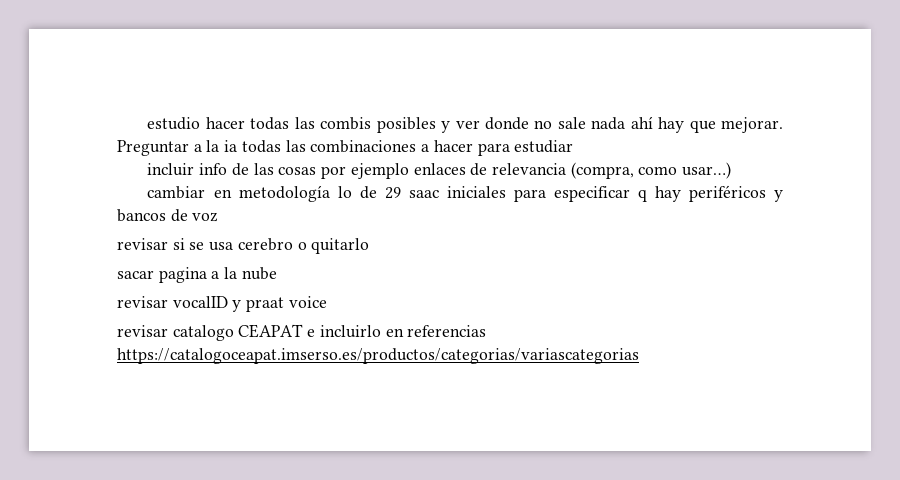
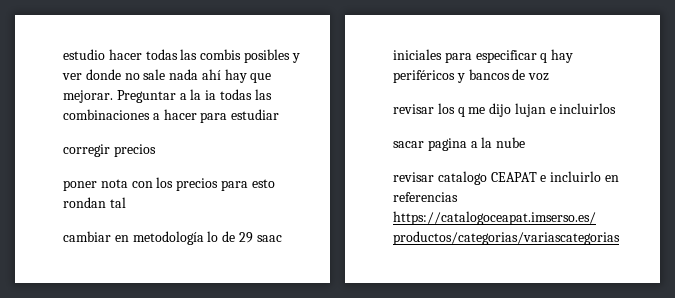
[147,162,732,179] incluir info de las cosas por ejemplo enlaces de relevancia (compra, como usar…) -> [63,144,156,157] [63,177,275,191] [63,197,126,208] corregir precios // poner nota con los precios para esto rondan tal
[172,238,370,254] si se usa cerebro o quitarlo -> [437,103,617,117] los q me dijo lujan e incluirlos
[117,296,327,312] // revisar vocalID y praat voice -> (526, 142) none

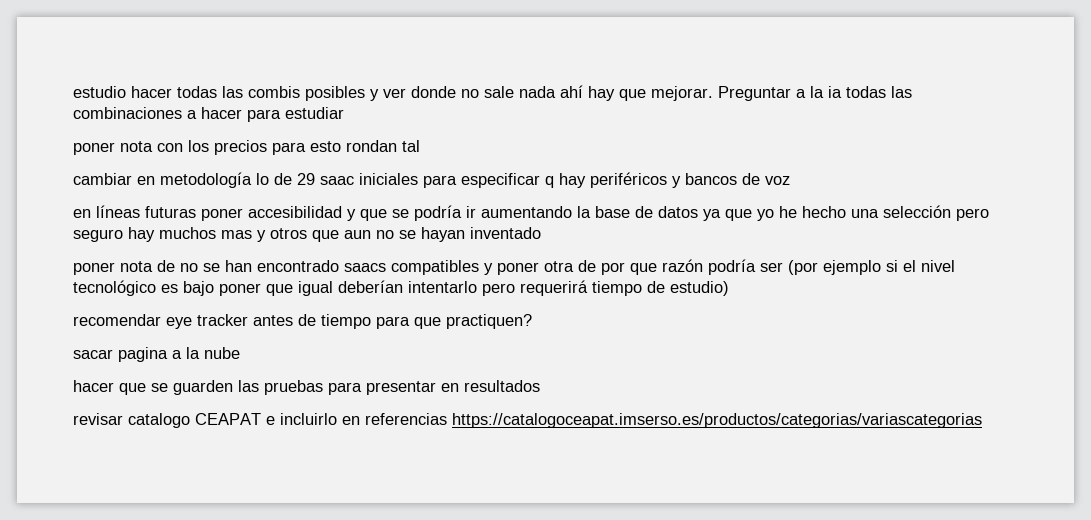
[63,144,156,157] // corregir precios -> (344, 113) none
[393,103,617,117] revisar los q me dijo lujan e incluirlos -> [73,205,989,221] [73,227,541,242] [73,259,955,275] [73,280,729,296] [73,314,532,329] en líneas futuras poner accesibilidad y que se podría ir aumentando la base de datos ya que yo he hecho una selección pero seguro hay muchos mas y otros que aun no se hayan inventado // poner nota de no se han encontrado saacs compatibles y poner otra de por que razón podría ser (por ejemplo si el nivel tecnológico es bajo poner que igual deberían intentarlo pero requerirá tiempo de estudio) // recomendar eye tracker antes de tiempo para que practiquen?
(526, 142) none -> [73,380,540,395] // hacer que se guarden las pruebas para presentar en resultados

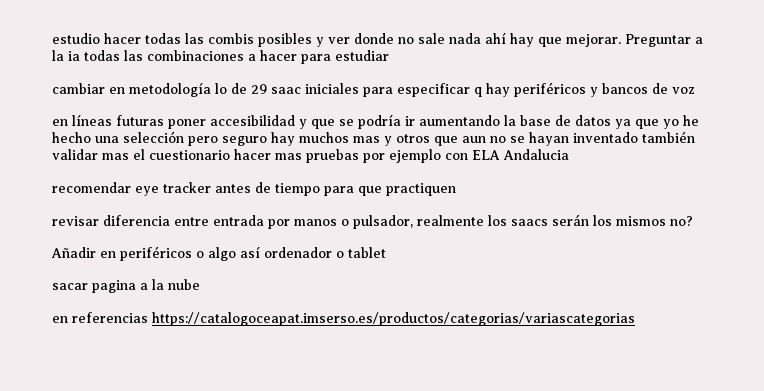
[73,140,420,155] // poner nota con los precios para esto rondan tal -> (389, 55) none
[73,259,955,275] [73,280,729,296] // poner nota de no se han encontrado saacs compatibles y poner otra de por que razón podría ser (por ejemplo si el nivel tecnológico es bajo poner que igual deberían intentarlo pero requerirá tiempo de estudio) -> [642,131,695,143] [52,149,569,163] también validar mas el cuestionario hacer mas pruebas por ejemplo con ELA Andalucia
[446,314,532,329] practiquen? -> [386,183,456,196] [52,214,693,229] [51,246,386,261] practiquen // revisar diferencia entre entrada por manos o pulsador, realmente los saacs serán los mismos no? // Añadir en periféricos o algo así ordenador o tablet
[73,380,540,395] [73,413,337,428] hacer que se guarden las pruebas para presentar en resultados // revisar catalogo CEAPAT e incluirlo -> (200, 284) none

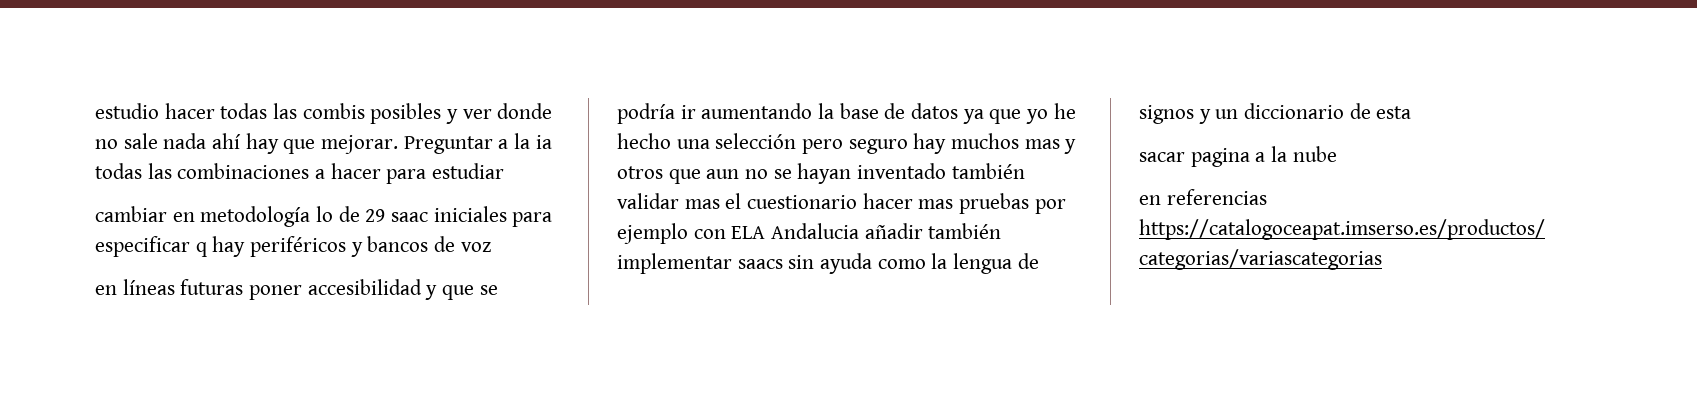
[52,182,456,196] [52,214,693,229] [51,246,386,261] // recomendar eye tracker antes de tiempo para que practiquen // revisar diferencia entre entrada por manos o pulsador, realmente los saacs serán los mismos no? // Añadir en periféricos o algo así ordenador o tablet -> [864,223,1002,239] [617,253,1039,274] [1139,103,1412,124] añadir también implementar saacs sin ayuda como la lengua de signos y un diccionario de esta

